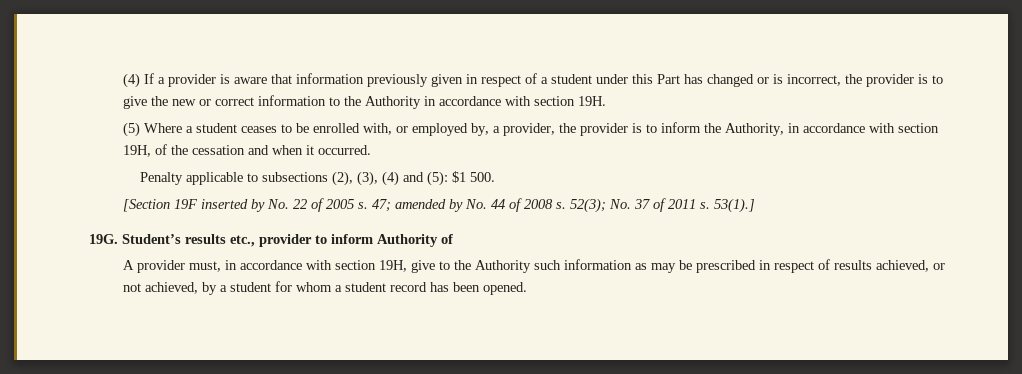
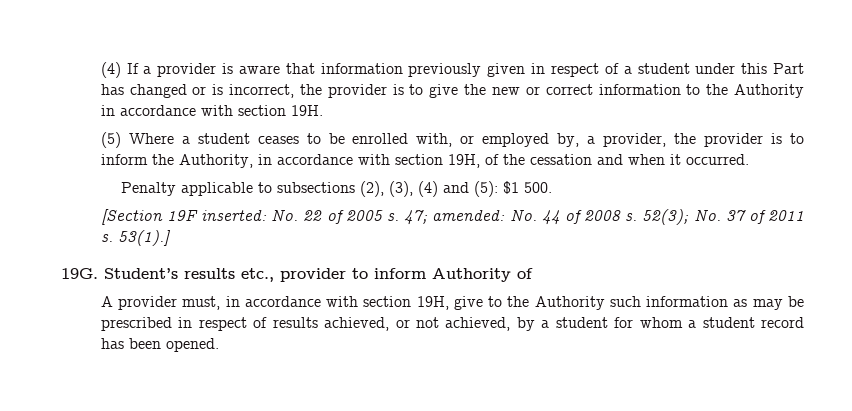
[200,199,265,212] inserted by -> [201,210,268,221] inserted:
[394,199,463,212] amended by -> [432,210,506,221] amended:

